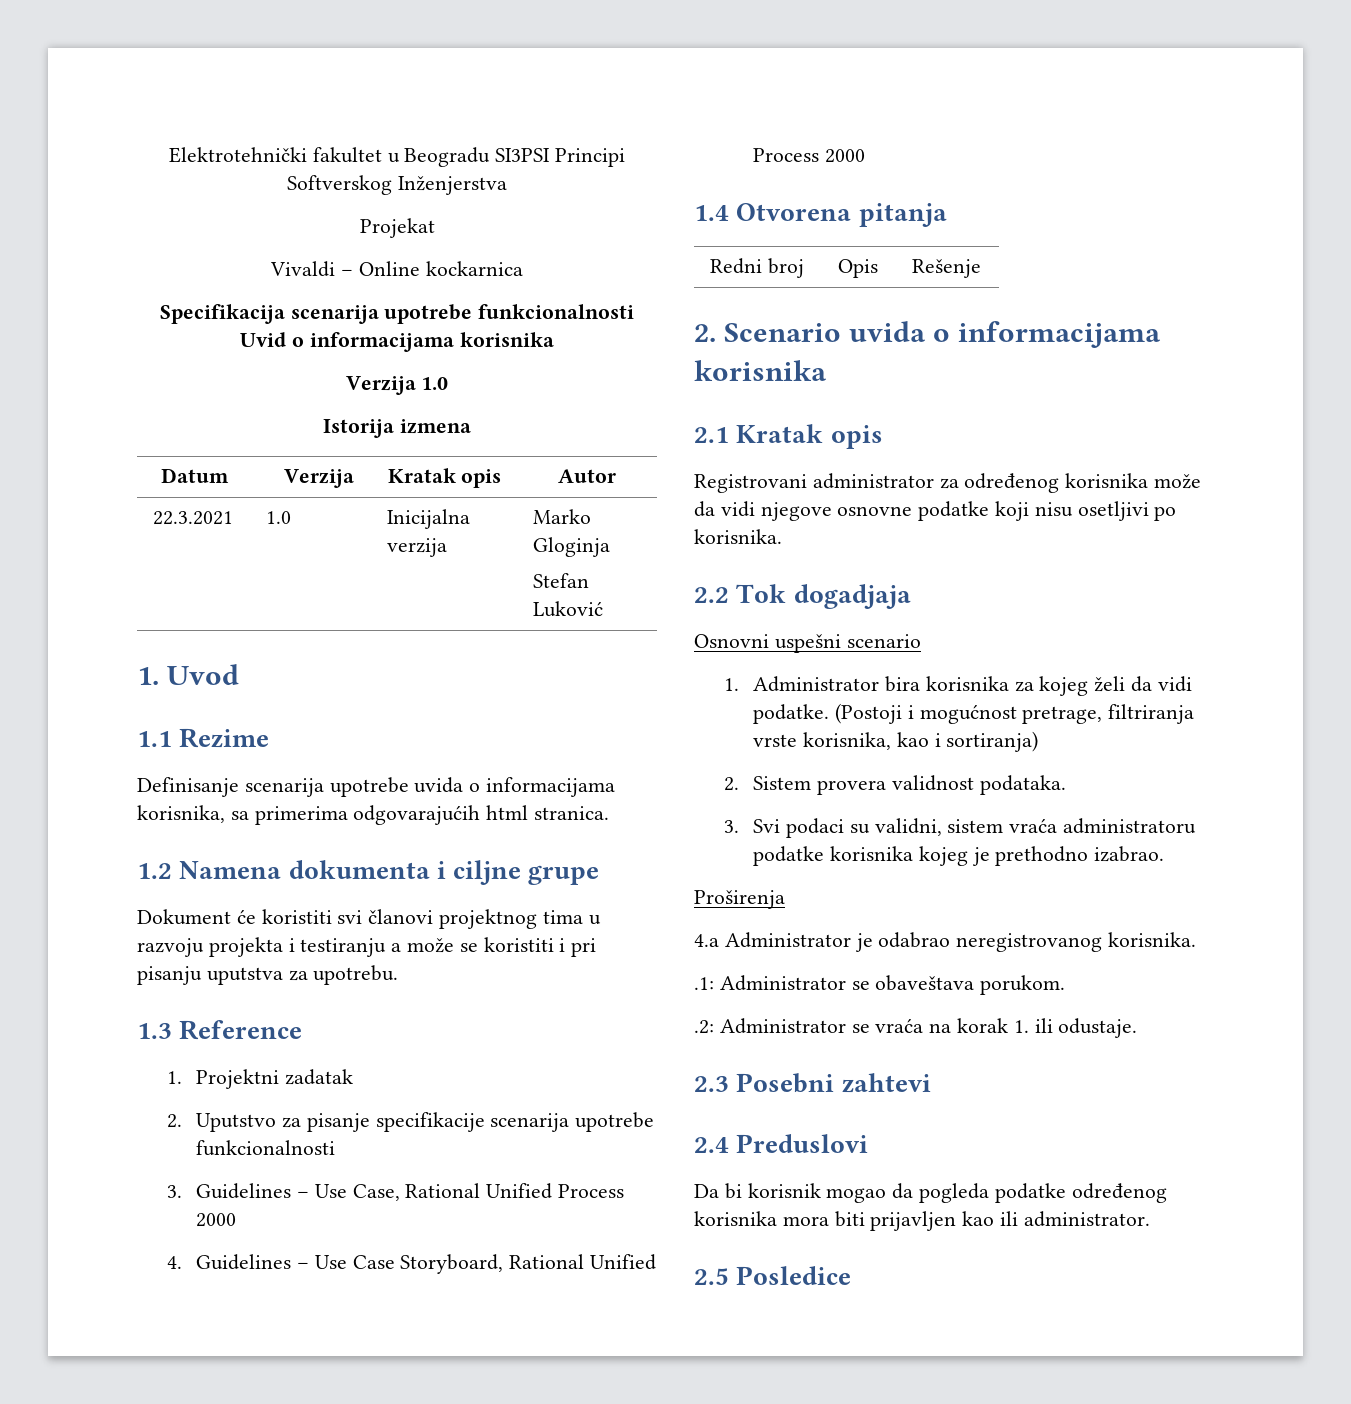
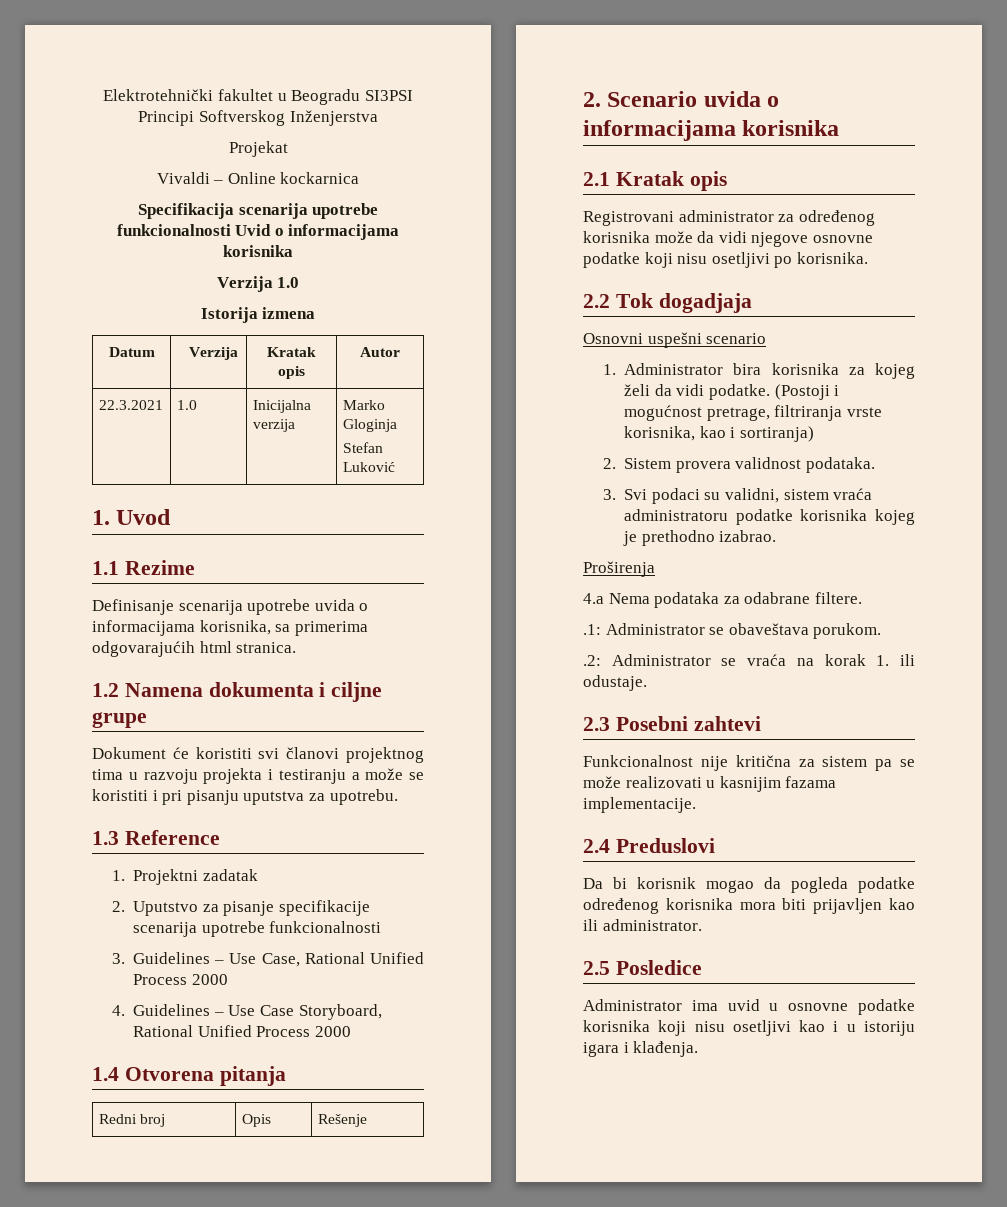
[724,932,1197,952] Administrator je odabrao neregistrovanog korisnika. -> [608,592,862,608] Nema podataka za odabrane filtere.
(931, 1083) none -> [583,755,915,771] [583,776,837,792] [583,797,696,813] // Funkcionalnost nije kritična za sistem pa se može realizovati u kasnijim fazama implementacije.
(852, 1275) none -> [583,999,915,1015] [583,1020,915,1036] [583,1041,699,1057] // Administrator ima uvid u osnovne podatke korisnika koji nisu osetljivi kao i u istoriju igara i klađenja.

